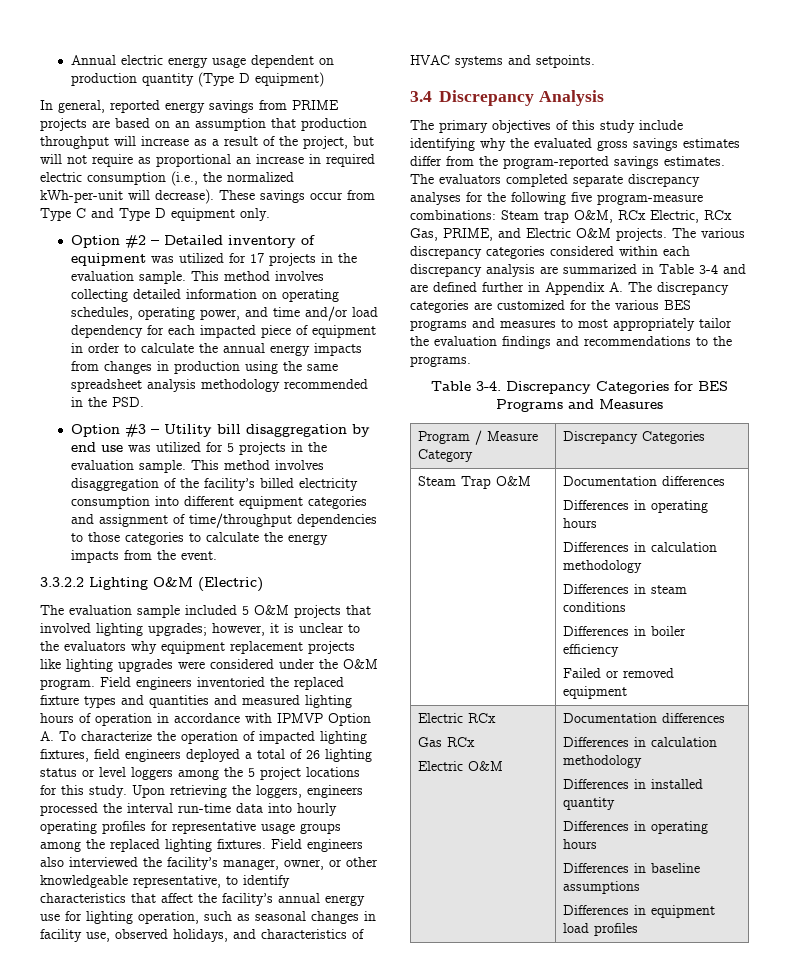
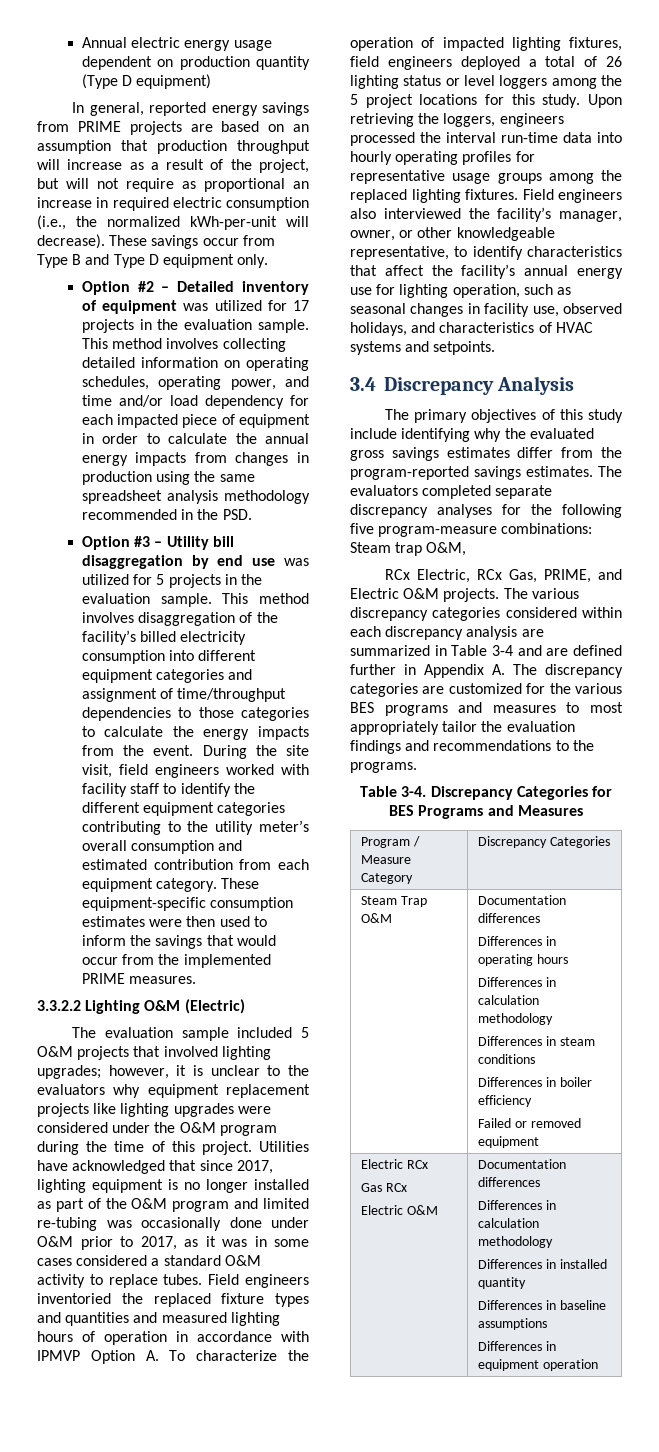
[76,208,86,218] C -> [72,254,82,265] B
(217, 555) none -> [202,745,309,759] [81,764,309,778] [81,783,255,797] [81,802,286,816] [81,820,309,835] [81,840,243,854] [81,859,309,870] [81,878,260,892] [81,897,294,911] [81,916,267,927] [81,935,276,949] [81,954,271,968] [81,973,197,984] During the site visit, field engineers worked with facility staff to identify the different equipment categories contributing to the utility meter’s overall consumption and estimated contribution from each equipment category. These equipment-specific consumption estimates were then used to inform the savings that would occur from the implemented PRIME measures.
[40,679,95,690] program. -> [219,1125,277,1136] [37,1141,309,1155] [37,1160,273,1174] [37,1179,309,1193] [37,1198,309,1212] [37,1217,309,1231] [37,1236,309,1250] [37,1255,261,1266] [37,1274,203,1288] program during the time of this project. Utilities have acknowledged that since 2017, lighting equipment is no longer installed as part of the O&M program and limited re-tubing was occasionally done under O&M prior to 2017, as it was in some cases considered a standard O&M activity to replace tubes.
(613, 216) none -> (467, 549) //
[562,821,708,834] [562,839,597,849] // Differences in operating hours -> (527, 1283) none
[562,923,638,936] load profiles -> [542,1359,598,1371] operation

